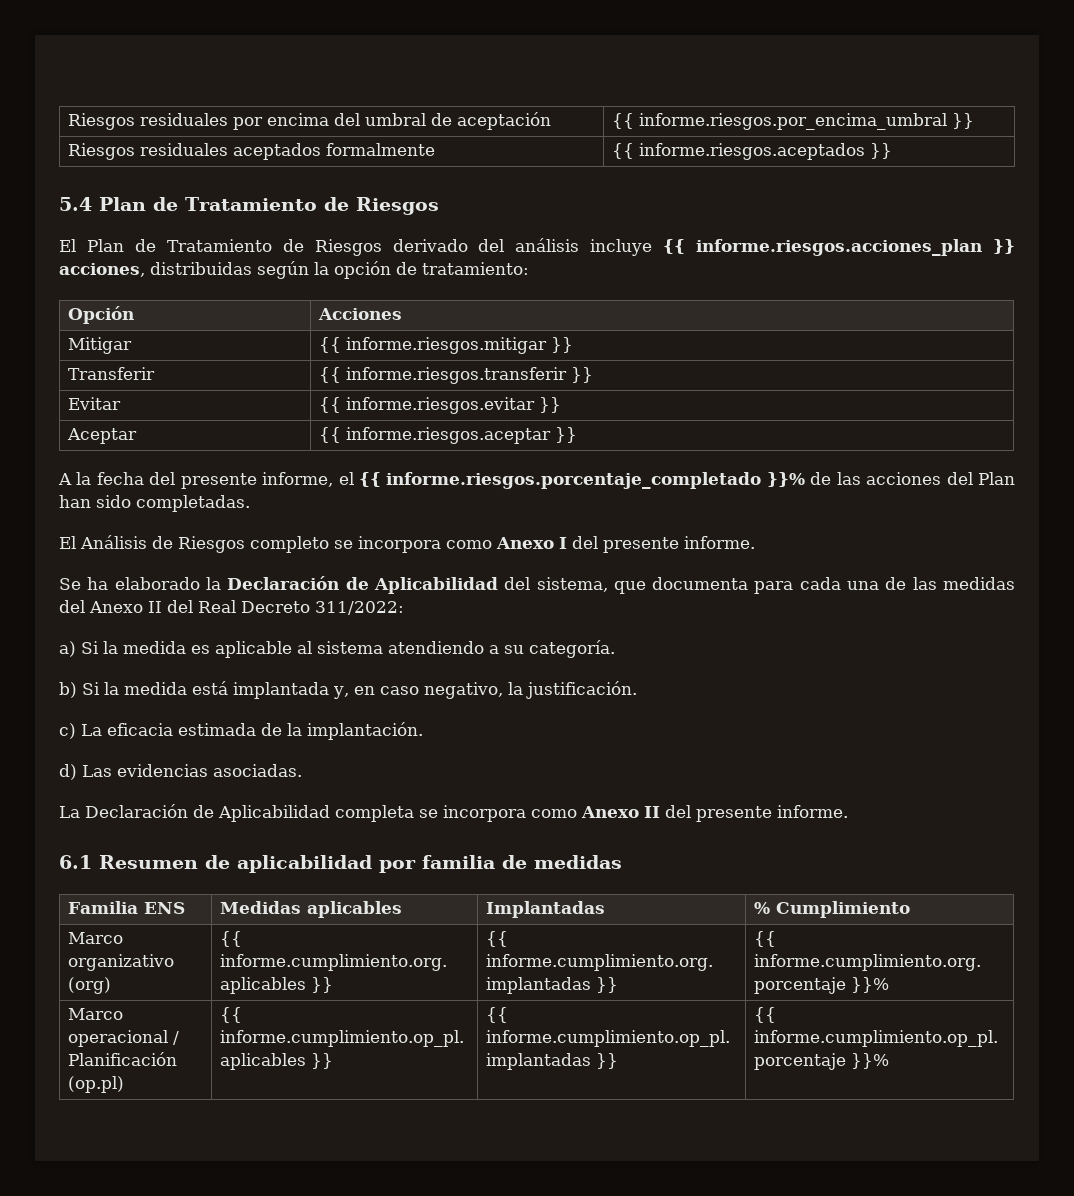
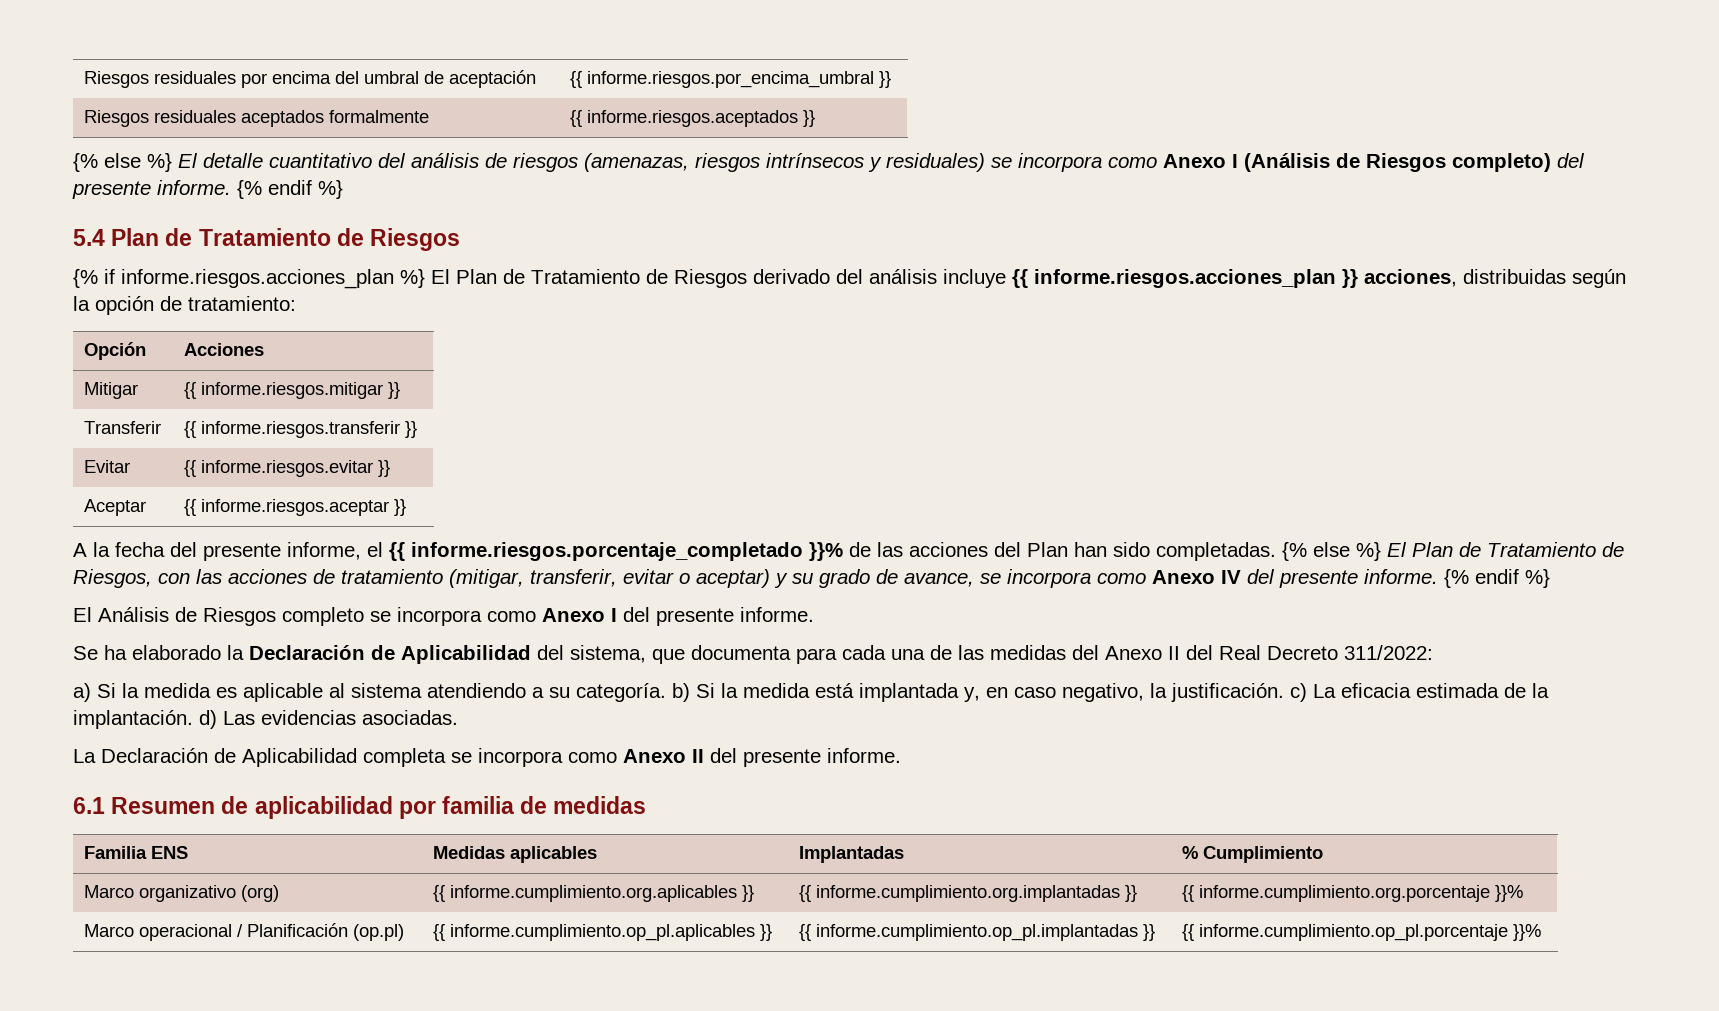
(893, 151) none -> [73,153,1585,172] [72,180,343,199] // {% else %} El detalle cuantitativo del análisis de riesgos (amenazas, riesgos intrínsecos y residuales) se incorpora como Anexo I (Análisis de Riesgos completo) del presente informe. {% endif %}
(439, 206) none -> [73,269,425,289] {% if informe.riesgos.acciones_plan %}
(250, 503) none -> [1282,542,1624,561] [73,569,1550,588] {% else %} El Plan de Tratamiento de Riesgos, con las acciones de tratamiento (mitigar, transferir, evitar o aceptar) y su grado de avance, se incorpora como Anexo IV del presente informe. {% endif %}
(615, 649) // -> (666, 692) none
(637, 690) // -> (1284, 692) none
(423, 731) // -> (193, 719) none

